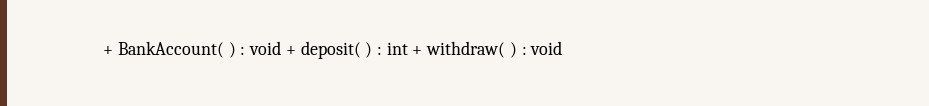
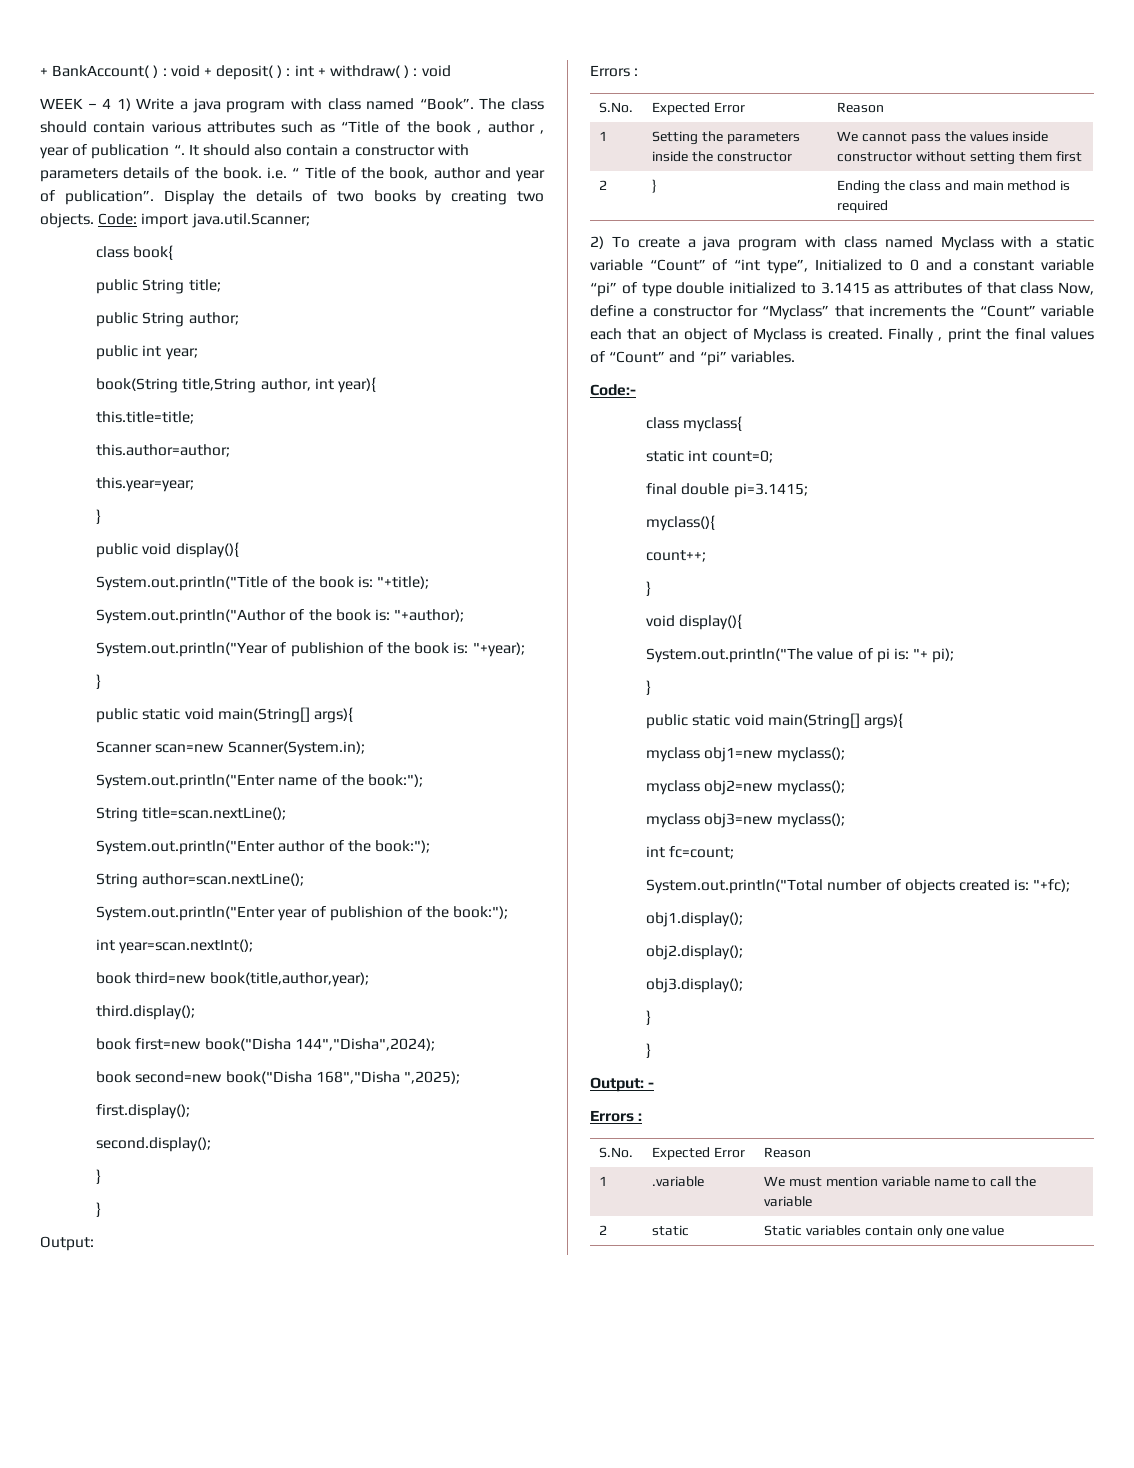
(563, 48) none -> [40,98,545,113] [40,121,544,134] [40,144,469,159] [40,167,545,182] [40,190,544,205] [40,213,310,228] [96,245,174,260] [96,279,221,294] [96,312,239,327] [96,345,198,360] [96,377,376,393] [96,411,195,424] [96,444,231,457] [96,477,195,492] [96,509,102,524] [96,542,239,558] [96,576,430,591] [96,609,465,624] [96,642,525,657] [96,674,102,689] [96,707,353,723] [96,741,365,756] [96,774,423,789] [96,807,287,822] [96,840,430,855] [96,873,305,888] [96,906,509,921] [96,939,254,954] [96,972,369,987] [96,1005,196,1020] [96,1038,435,1051] [96,1071,460,1084] [96,1104,191,1119] [96,1137,212,1152] [96,1169,102,1184] [96,1202,102,1217] [40,1236,94,1251] [590,65,639,77] [599,102,634,113] [652,102,746,115] [837,102,885,113] [599,131,608,141] [652,131,800,145] [652,151,792,162] [837,131,1049,144] [837,151,1082,165] [599,180,608,190] [652,179,658,193] [837,180,1071,194] [837,200,889,213] [590,236,1094,251] [590,259,1094,274] [590,282,1094,297] [590,305,1094,320] [590,328,1094,343] [590,351,795,366] [590,384,636,396] [646,416,743,432] [646,450,773,463] [646,483,808,498] [646,515,716,531] [646,550,707,562] [646,581,652,596] [646,614,743,630] [646,648,955,663] [646,680,652,695] [646,713,903,729] [646,747,845,762] [646,780,845,795] [646,813,845,828] [646,846,735,859] [646,879,1071,894] [646,912,744,927] [646,945,744,960] [646,978,744,993] [646,1010,652,1025] [646,1043,652,1058] [590,1077,655,1092] [590,1110,643,1122] [599,1147,634,1158] [652,1147,746,1160] [764,1147,812,1158] [599,1176,608,1186] [652,1176,705,1187] [764,1176,1036,1187] [764,1196,813,1207] [599,1225,608,1235] [652,1225,690,1236] [764,1225,1005,1238] // WEEK – 4 1) Write a java program with class named “Book”. The class should contain various attributes such as “Title of the book , author , year of publication “. It should also contain a constructor with parameters details of the book. i.e. “ Title of the book, author and year of publication”. Display the details of two books by creating two objects. Code: import java.util.Scanner; // class book{ // public String title; // public String author; // public int year; // book(String title,String author, int year){ // this.title=title; // this.author=author; // this.year=year; // } // public void display(){ // System.out.println("Title of the book is: "+title); // System.out.println("Author of the book is: "+author); // System.out.println("Year of publishion of the book is: "+year); // } // public static void main(String[] args){ // Scanner scan=new Scanner(System.in); // System.out.println("Enter name of the book:"); // String title=scan.nextLine(); // System.out.println("Enter author of the book:"); // String author=scan.nextLine(); // System.out.println("Enter year of publishion of the book:"); // int year=scan.nextInt(); // book third=new book(title,author,year); // third.display(); // book first=new book("Disha 144","Disha",2024); // book second=new book("Disha 168","Disha ",2025); // first.display(); // second.display(); // } // } // Output: // Errors : // S.No. | Expected Error | Reason // 1 | Setting the parameters inside the constructor | We cannot pass the values inside constructor without setting them first // 2 | } | Ending the class and main method is required // 2) To create a java program with class named Myclass with a static variable “Count” of “int type”, Initialized to 0 and a constant variable “pi” of type double initialized to 3.1415 as attributes of that class Now, define a constructor for “Myclass” that increments the “Count” variable each that an object of Myclass is created. Finally , print the final values of “Count” and “pi” variables. // Code:- // class myclass{ // static int count=0; // final double pi=3.1415; // myclass(){ // count++; // } // void display(){ // System.out.println("The value of pi is: "+ pi); // } // public static void main(String[] args){ // myclass obj1=new myclass(); // myclass obj2=new myclass(); // myclass obj3=new myclass(); // int fc=count; // System.out.println("Total number of objects created is: "+fc); // obj1.display(); // obj2.display(); // obj3.display(); // } // } // Output: - // Errors : // S.No. | Expected Error | Reason // 1 | .variable | We must mention variable name to call the variable // 2 | static | Static variables contain only one value

